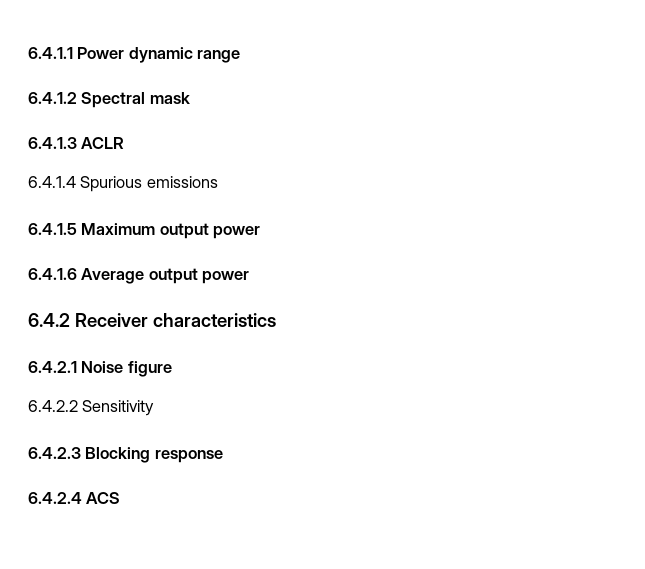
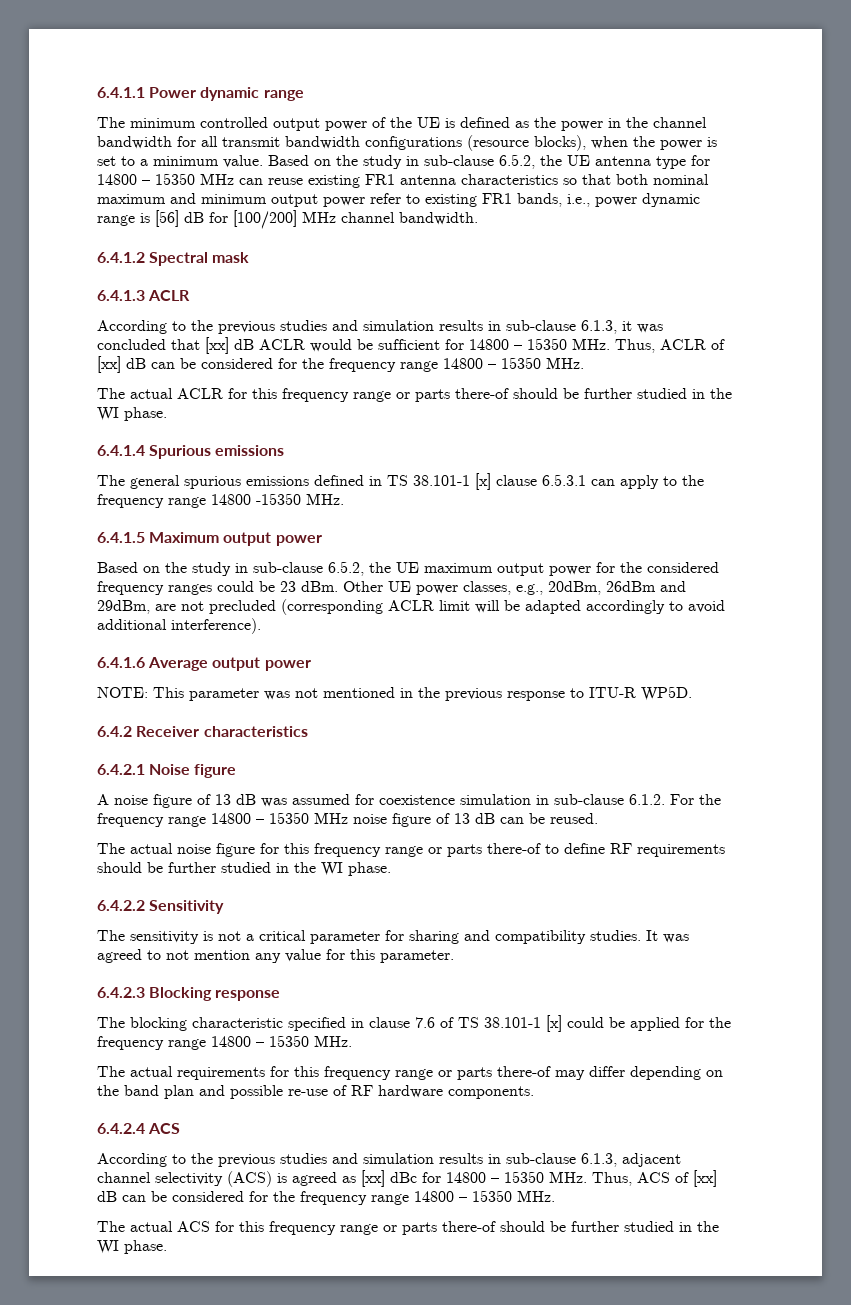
(241, 56) none -> [97,117,707,131] [97,135,717,151] [97,154,710,169] [97,173,709,188] [97,193,700,207] [97,210,478,229] // The minimum controlled output power of the UE is defined as the power in the channel bandwidth for all transmit bandwidth configurations (resource blocks), when the power is set to a minimum value. Based on the study in sub-clause 6.5.2, the UE antenna type for 14800 – 15350 MHz can reuse existing FR1 antenna characteristics so that both nominal maximum and minimum output power refer to existing FR1 bands, i.e., power dynamic range is [56] dB for [100/200] MHz channel bandwidth.
[28,176,218,192] [28,223,261,239] [28,268,250,284] 6.4.1.4 Spurious emissions // 6.4.1.5 Maximum output power // 6.4.1.6 Average output power -> [97,320,663,334] [97,337,725,354] [97,356,584,373] [97,388,732,402] [97,407,167,421] [97,445,285,459] [97,473,704,490] [97,493,344,508] [97,532,322,546] [97,561,719,576] [97,581,686,595] [97,599,725,615] [97,618,261,634] [97,657,311,671] [97,686,692,701] According to the previous studies and simulation results in sub-clause 6.1.3, it was concluded that [xx] dB ACLR would be sufficient for 14800 – 15350 MHz. Thus, ACLR of [xx] dB can be considered for the frequency range 14800 – 15350 MHz. // The actual ACLR for this frequency range or parts there-of should be further studied in the WI phase. // 6.4.1.4 Spurious emissions // The general spurious emissions defined in TS 38.101-1 [x] clause 6.5.3.1 can apply to the frequency range 14800 -15350 MHz. // 6.4.1.5 Maximum output power // Based on the study in sub-clause 6.5.2, the UE maximum output power for the considered frequency ranges could be 23 dBm. Other UE power classes, e.g., 20dBm, 26dBm and 29dBm, are not precluded (corresponding ACLR limit will be adapted accordingly to avoid additional interference). // 6.4.1.6 Average output power // NOTE: This parameter was not mentioned in the previous response to ITU-R WP5D.
[28,400,155,416] [28,447,223,463] [28,492,121,504] 6.4.2.2 Sensitivity // 6.4.2.3 Blocking response // 6.4.2.4 ACS -> [97,794,721,808] [97,812,598,827] [97,843,725,857] [97,862,391,876] [97,900,225,914] [97,930,689,944] [97,949,454,963] [97,987,281,1001] [97,1015,731,1032] [97,1035,352,1050] [97,1066,723,1080] [97,1085,534,1099] [97,1123,181,1134] [97,1153,681,1167] [97,1170,717,1187] [97,1190,555,1205] [97,1221,719,1235] [97,1240,167,1254] A noise figure of 13 dB was assumed for coexistence simulation in sub-clause 6.1.2. For the frequency range 14800 – 15350 MHz noise figure of 13 dB can be reused. // The actual noise figure for this frequency range or parts there-of to define RF requirements should be further studied in the WI phase. // 6.4.2.2 Sensitivity // The sensitivity is not a critical parameter for sharing and compatibility studies. It was agreed to not mention any value for this parameter. // 6.4.2.3 Blocking response // The blocking characteristic specified in clause 7.6 of TS 38.101-1 [x] could be applied for the frequency range 14800 – 15350 MHz. // The actual requirements for this frequency range or parts there-of may differ depending on the band plan and possible re-use of RF hardware components. // 6.4.2.4 ACS // According to the previous studies and simulation results in sub-clause 6.1.3, adjacent channel selectivity (ACS) is agreed as [xx] dBc for 14800 – 15350 MHz. Thus, ACS of [xx] dB can be considered for the frequency range 14800 – 15350 MHz. // The actual ACS for this frequency range or parts there-of should be further studied in the WI phase.

